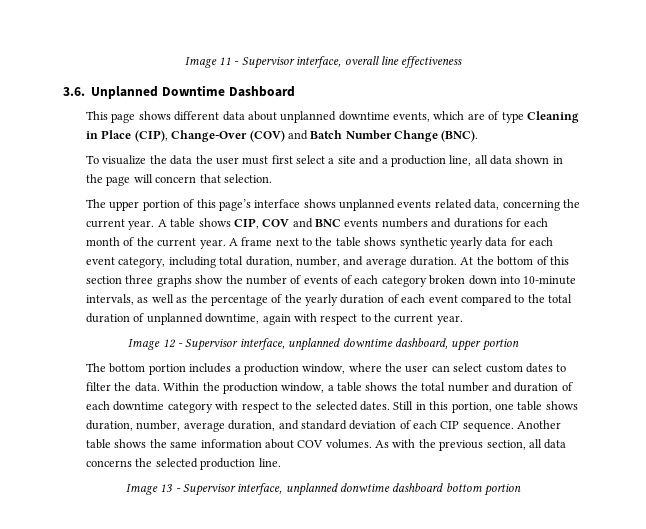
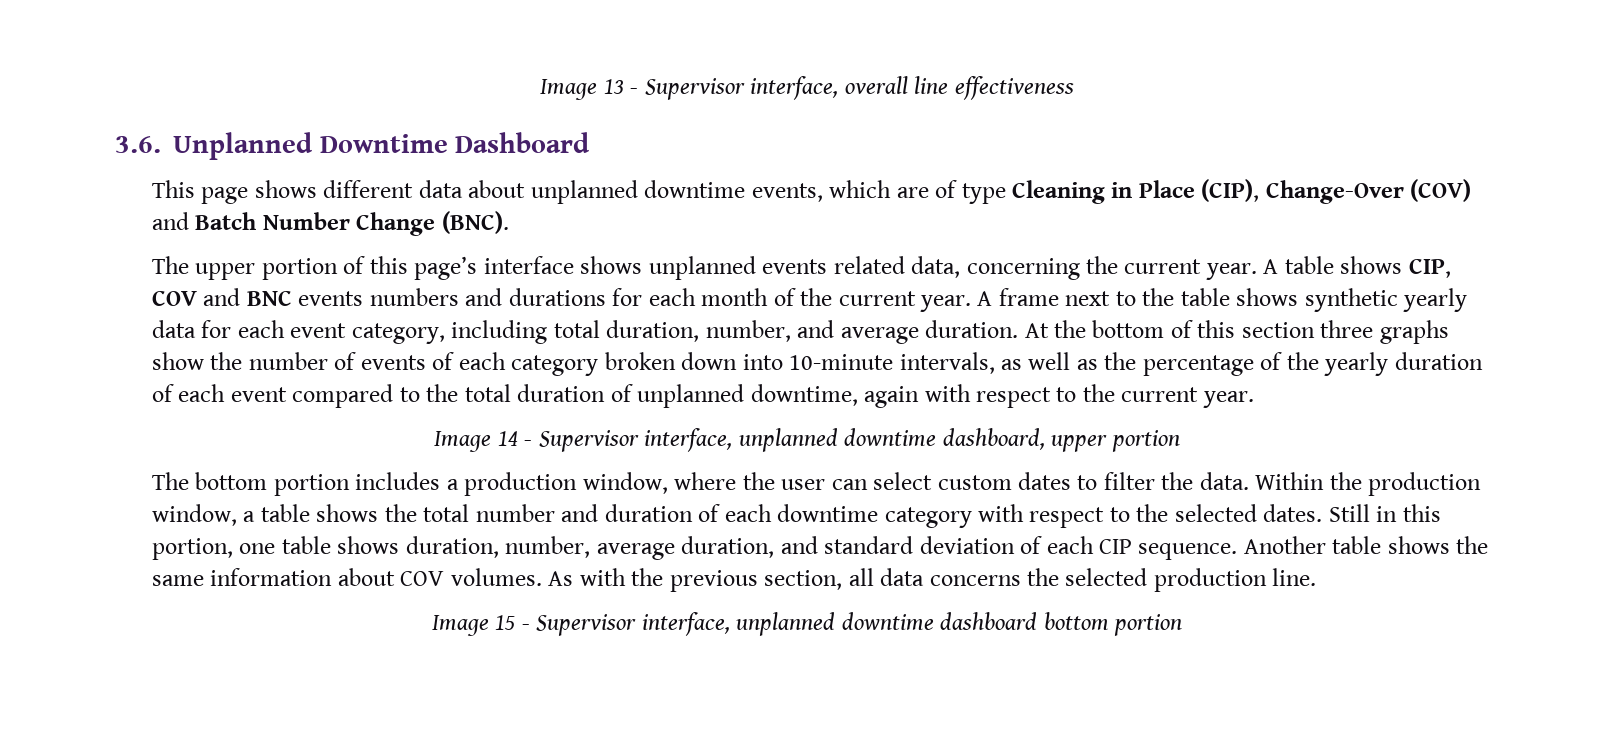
[184,57,232,68] Image 11 -> [540,79,624,100] Image 13
[86,155,563,167] [86,174,272,186] // To visualize the data the user must first select a site and a production line, all data shown in the page will concern that selection. -> (509, 222) none
[162,339,176,348] 12 -> [497,431,518,446] 14
[160,483,391,496] 13 - Supervisor interface, unplanned donwtime -> [495,612,934,636] 15 - Supervisor interface, unplanned downtime

